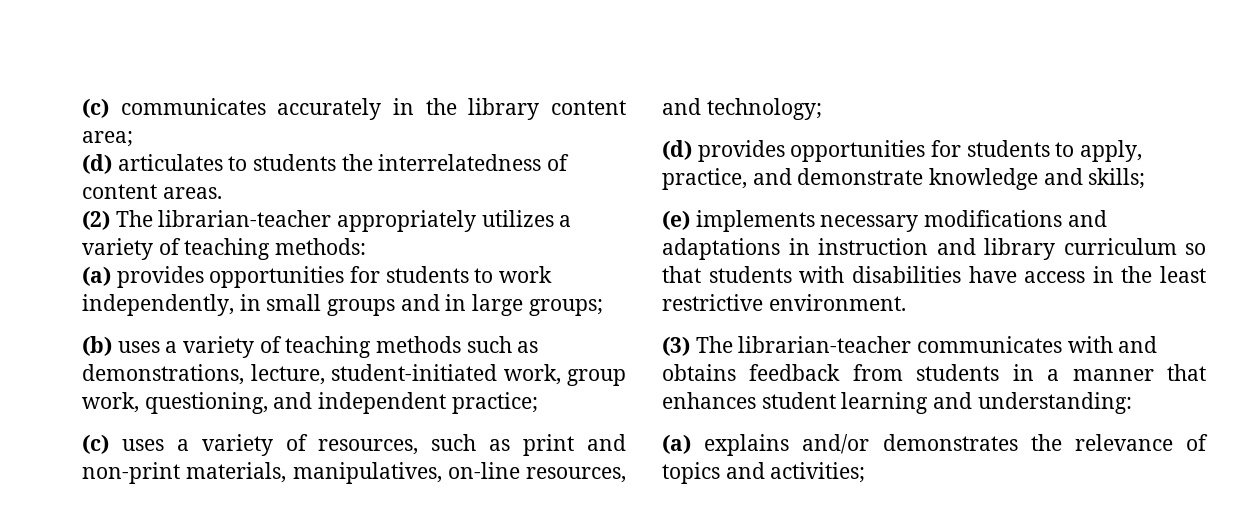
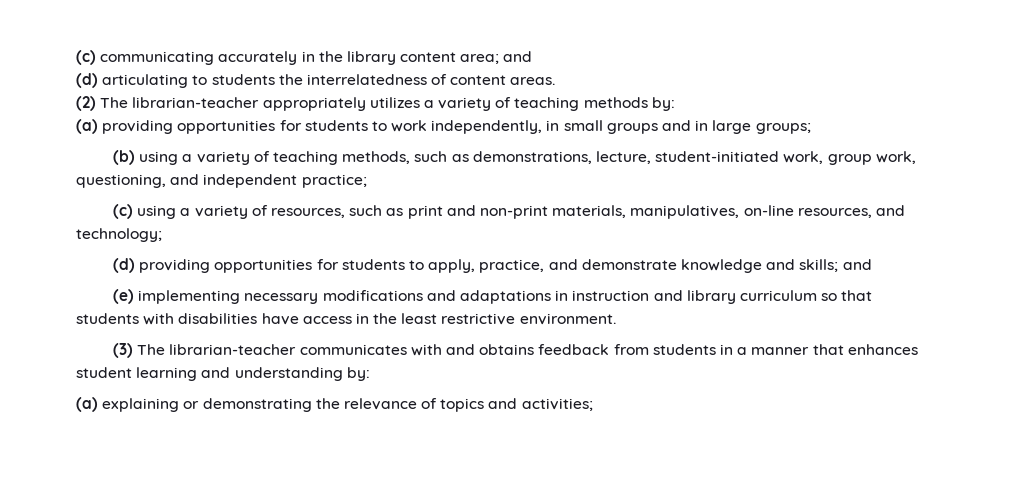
[82,98,266,118] (c) communicates -> [76,50,215,65] (c) communicating
[82,154,223,174] // (d) articulates -> [503,51,533,62] [76,73,189,88] and // (d) articulating
[275,238,367,255] [82,266,204,288] methods: // (a) provides -> [583,97,675,111] [76,119,174,134] methods by: // (a) providing
[117,336,462,358] uses a variety of teaching methods -> [139,151,411,165] using a variety of teaching methods,
[121,439,164,451] uses -> [137,205,177,219] using
[697,140,785,162] provides -> [139,259,211,273] providing
(1146, 178) none -> [842,259,872,270] and
[695,210,815,232] implements -> [138,290,241,304] implementing
[977,392,1132,414] [662,434,1018,456] understanding: // (a) explains and/or demonstrates -> [234,367,370,381] [76,397,312,412] understanding by: // (a) explaining or demonstrating

